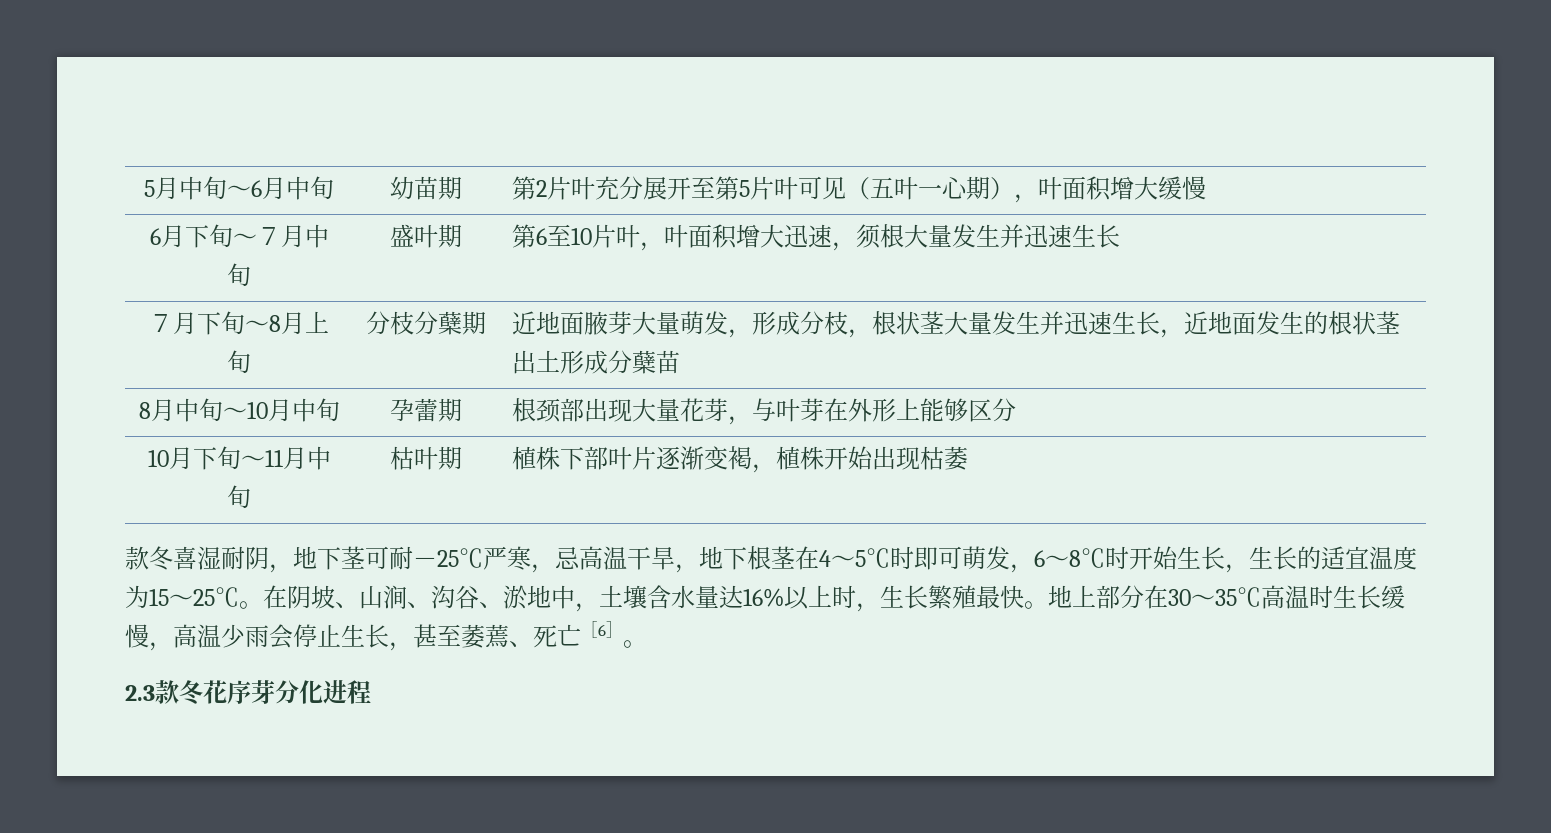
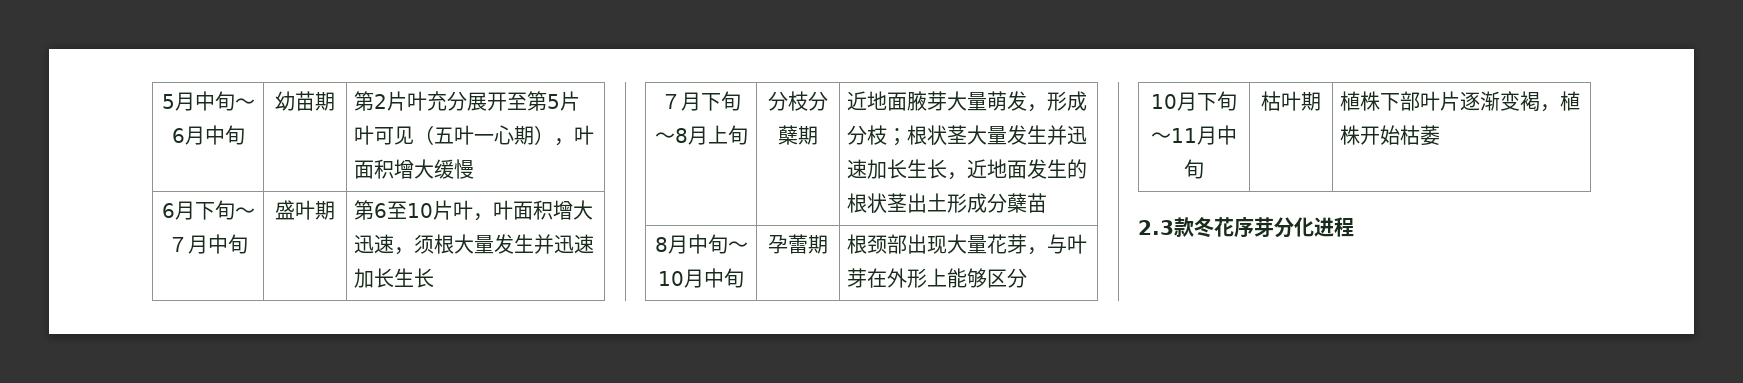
(1072, 236) none -> [354,268,395,288] 加长
[847,329,872,338] ， -> [887,128,908,146] ；
(1112, 323) none -> [867,159,908,179] 加长
[871,446,920,470] 出现 -> (1401, 135) none
[125,546,1417,573] [125,585,1405,612] [125,621,623,651] [623,640,647,648] // 款冬喜湿耐阴，地下茎可耐－25℃严寒，忌高温干旱，地下根茎在4～5℃时即可萌发，6～8℃时开始生长，生长的适宜温度为15～25℃。在阴坡、山涧、沟谷、淤地中，土壤含水量达16%以上时，生长繁殖最快。地上部分在30～35℃高温时生长缓慢，高温少雨会停止生长，甚至萎蔫、死亡［6］。 -> (1441, 135) none

